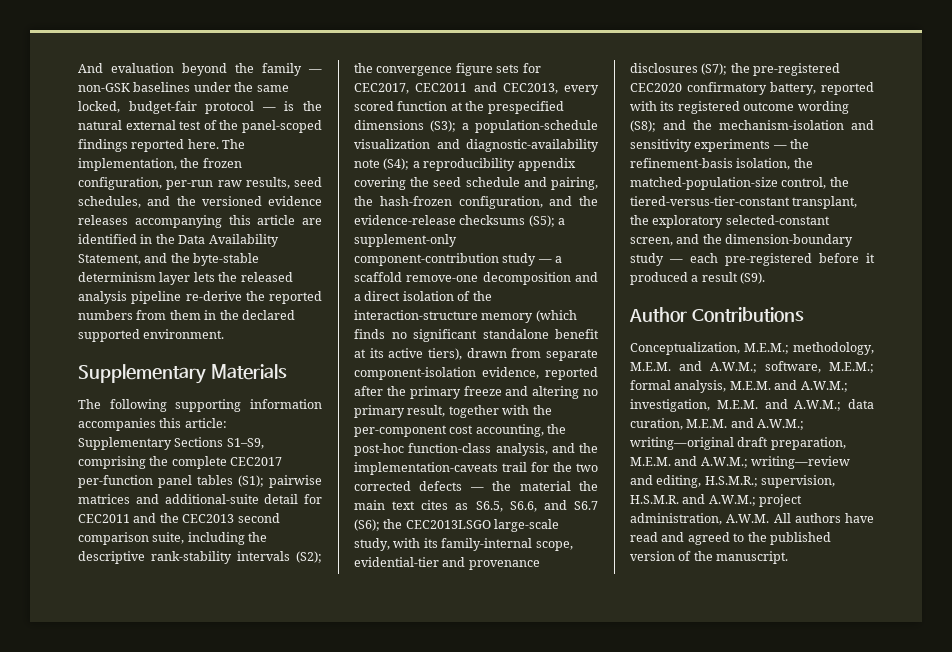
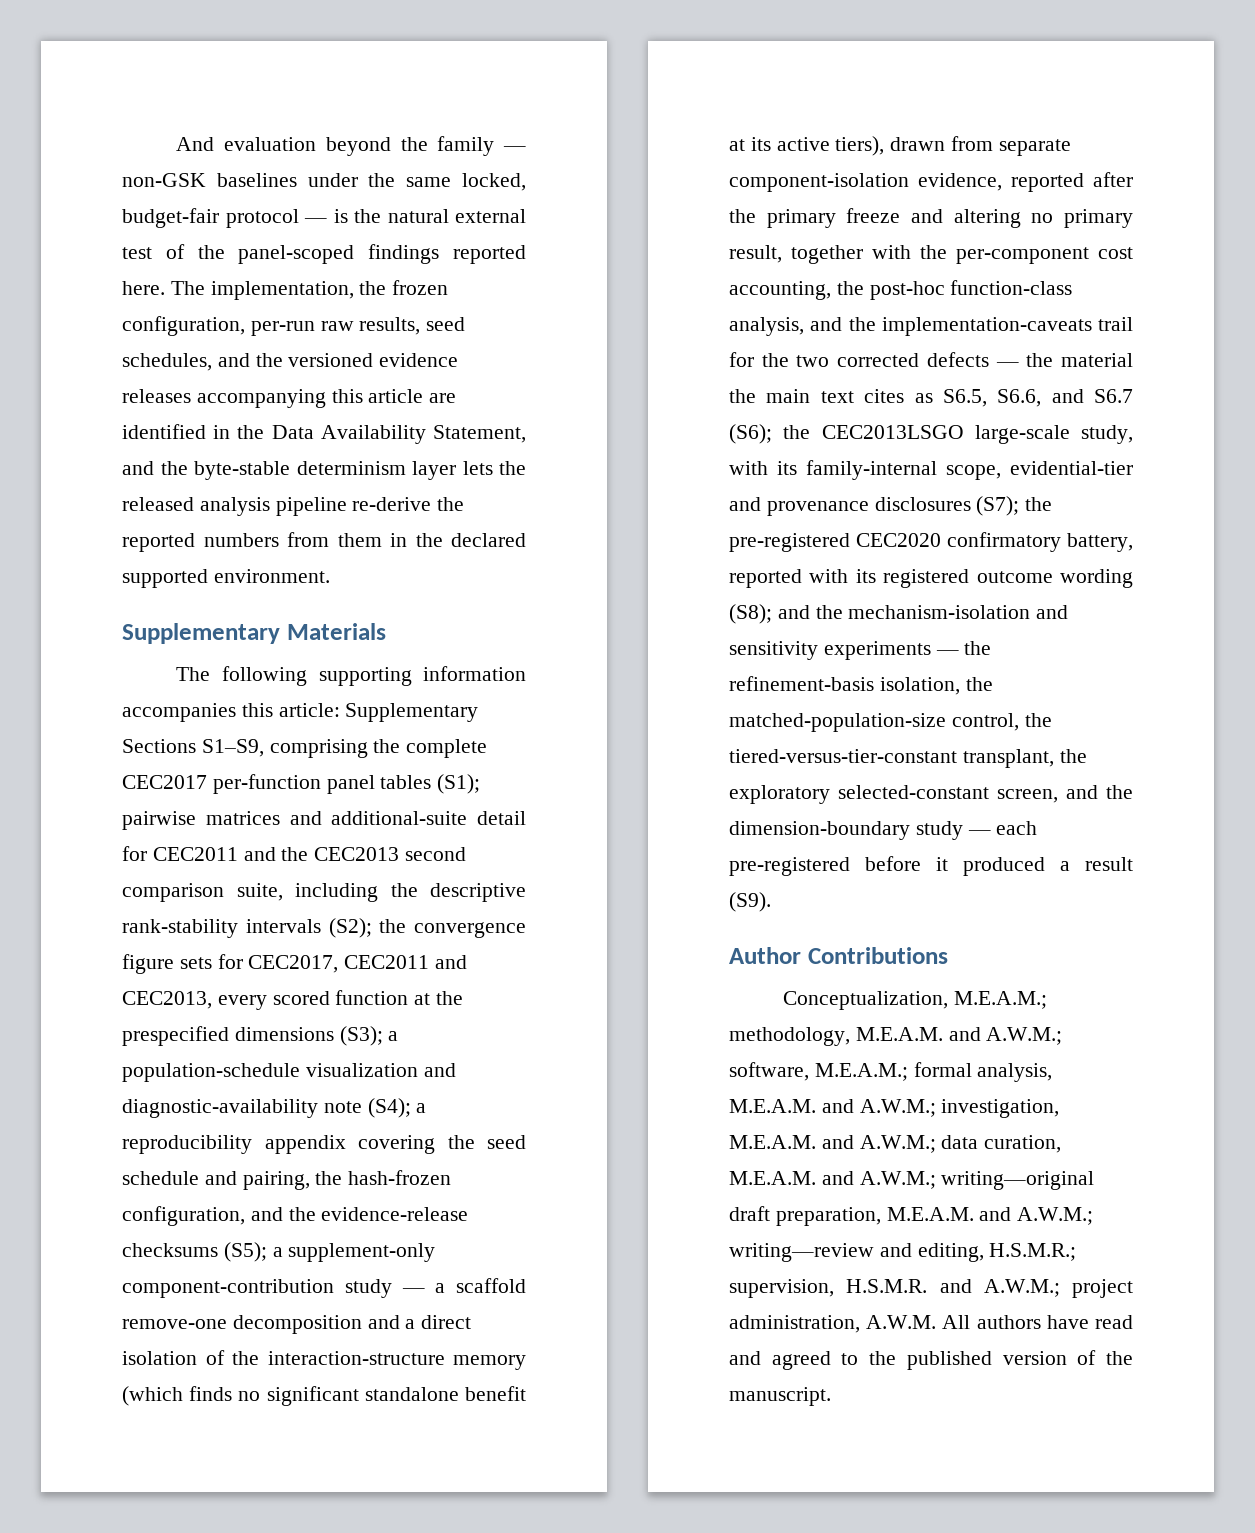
[744,342,874,355] [630,362,671,371] M.E.M.; methodology, M.E.M. -> [954,991,1048,1009] [729,1027,943,1046] M.E.A.M.; methodology, M.E.A.M.
[829,362,874,373] M.E.M.; -> [814,1063,908,1081] M.E.A.M.;
[729,381,771,390] M.E.M. -> [729,1099,816,1113] M.E.A.M.
[716,400,758,409] M.E.M. -> [729,1135,816,1149] M.E.A.M.
[686,419,728,428] M.E.M. -> [729,1171,816,1185] M.E.A.M.
[630,457,671,466] M.E.M. -> [886,1207,974,1221] M.E.A.M.

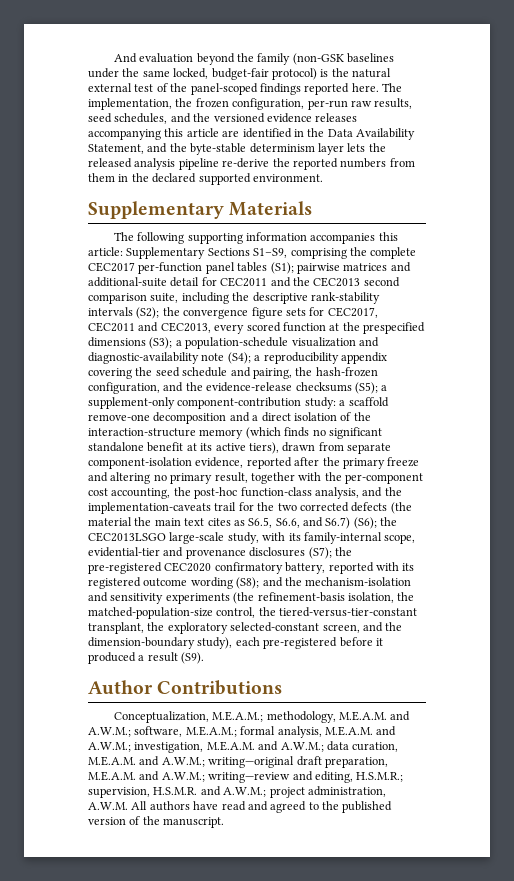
[503,146,526,151] [122,173,206,187] — non-GSK -> [292,53,344,65] (non-GSK
[225,209,327,228] protocol — -> [271,68,317,80] protocol)
[344,1279,425,1298] study — -> [304,397,336,409] study:
[995,353,1054,367] — the -> [390,502,412,514] (the
[1094,389,1133,403] S6.7 -> [325,517,351,529] S6.7)
[935,641,992,655] — the -> [233,592,255,604] (the
[915,821,991,840] study — -> [197,637,233,649] study),

